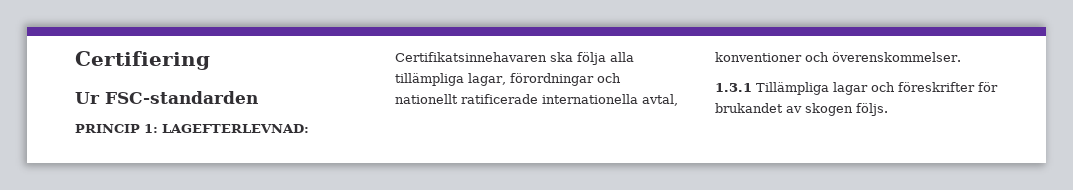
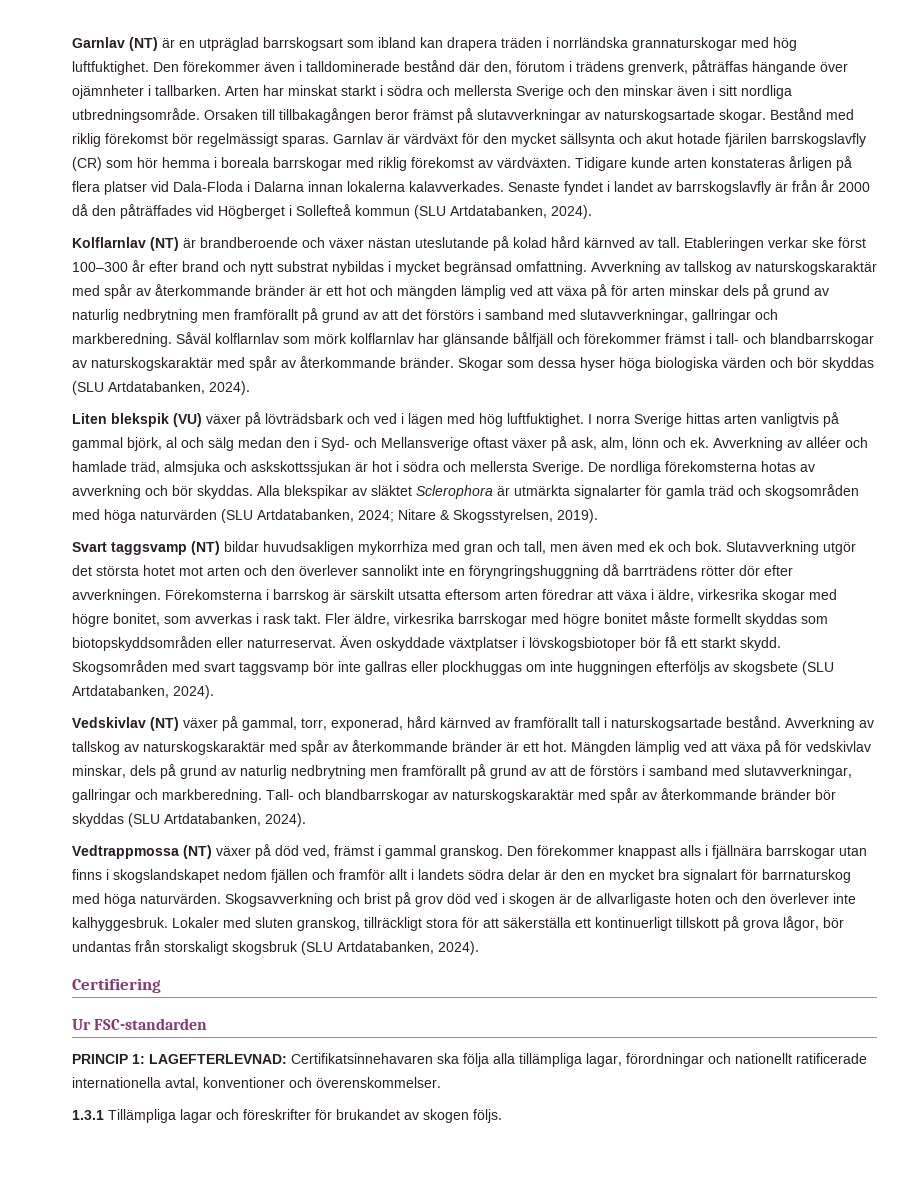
(75, 60) none -> [72,37,797,51] [72,60,848,75] [72,85,792,99] [72,108,854,123] [72,133,866,147] [72,156,852,171] [72,180,870,195] [72,204,592,219] [72,236,866,251] [72,260,877,275] [72,284,829,299] [72,308,778,323] [72,332,874,347] [72,356,874,371] [72,381,250,395] [72,412,839,427] [72,436,868,451] [72,461,815,475] [72,484,859,499] [72,509,598,523] [72,541,856,555] [72,564,793,579] [72,589,837,603] [72,612,828,627] [72,636,781,651] [72,660,834,675] [72,685,214,699] [72,716,874,731] [72,740,871,755] [72,764,852,779] [72,788,836,803] [72,813,306,827] [72,844,867,859] [72,869,851,883] [72,892,856,907] [72,916,844,931] [72,940,479,955] Garnlav (NT) är en utpräglad barrskogsart som ibland kan drapera träden i norrländska grannaturskogar med hög luftfuktighet. Den förekommer även i talldominerade bestånd där den, förutom i trädens grenverk, påträffas hängande över ojämnheter i tallbarken. Arten har minskat starkt i södra och mellersta Sverige och den minskar även i sitt nordliga utbredningsområde. Orsaken till tillbakagången beror främst på slutavverkningar av naturskogsartade skogar. Bestånd med riklig förekomst bör regelmässigt sparas. Garnlav är värdväxt för den mycket sällsynta och akut hotade fjärilen barrskogslavfly (CR) som hör hemma i boreala barrskogar med riklig förekomst av värdväxten. Tidigare kunde arten konstateras årligen på flera platser vid Dala-Floda i Dalarna innan lokalerna kalavverkades. Senaste fyndet i landet av barrskogslavfly är från år 2000 då den påträffades vid Högberget i Sollefteå kommun (SLU Artdatabanken, 2024). // Kolflarnlav (NT) är brandberoende och växer nästan uteslutande på kolad hård kärnved av tall. Etableringen verkar ske först 100–300 år efter brand och nytt substrat nybildas i mycket begränsad omfattning. Avverkning av tallskog av naturskogskaraktär med spår av återkommande bränder är ett hot och mängden lämplig ved att växa på för arten minskar dels på grund av naturlig nedbrytning men framförallt på grund av att det förstörs i samband med slutavverkningar, gallringar och markberedning. Såväl kolflarnlav som mörk kolflarnlav har glänsande bålfjäll och förekommer främst i tall- och blandbarrskogar av naturskogskaraktär med spår av återkommande bränder. Skogar som dessa hyser höga biologiska värden och bör skyddas (SLU Artdatabanken, 2024). // Liten blekspik (VU) växer på lövträdsbark och ved i lägen med hög luftfuktighet. I norra Sverige hittas arten vanligtvis på gammal björk, al och sälg medan den i Syd- och Mellansverige oftast växer på ask, alm, lönn och ek. Avverkning av alléer och hamlade träd, almsjuka och askskottssjukan är hot i södra och mellersta Sverige. De nordliga förekomsterna hotas av avverkning och bör skyddas. Alla blekspikar av släktet Sclerophora är utmärkta signalarter för gamla träd och skogsområden med höga naturvärden (SLU Artdatabanken, 2024; Nitare & Skogsstyrelsen, 2019). // Svart taggsvamp (NT) bildar huvudsakligen mykorrhiza med gran och tall, men även med ek och bok. Slutavverkning utgör det största hotet mot arten och den överlever sannolikt inte en föryngringshuggning då barrträdens rötter dör efter avverkningen. Förekomsterna i barrskog är särskilt utsatta eftersom arten föredrar att växa i äldre, virkesrika skogar med högre bonitet, som avverkas i rask takt. Fler äldre, virkesrika barrskogar med högre bonitet måste formellt skyddas som biotopskyddsområden eller naturreservat. Även oskyddade växtplatser i lövskogsbiotoper bör få ett starkt skydd. Skogsområden med svart taggsvamp bör inte gallras eller plockhuggas om inte huggningen efterföljs av skogsbete (SLU Artdatabanken, 2024). // Vedskivlav (NT) växer på gammal, torr, exponerad, hård kärnved av framförallt tall i naturskogsartade bestånd. Avverkning av tallskog av naturskogskaraktär med spår av återkommande bränder är ett hot. Mängden lämplig ved att växa på för vedskivlav minskar, dels på grund av naturlig nedbrytning men framförallt på grund av att de förstörs i samband med slutavverkningar, gallringar och markberedning. Tall- och blandbarrskogar av naturskogskaraktär med spår av återkommande bränder bör skyddas (SLU Artdatabanken, 2024). // Vedtrappmossa (NT) växer på död ved, främst i gammal granskog. Den förekommer knappast alls i fjällnära barrskogar utan finns i skogslandskapet nedom fjällen och framför allt i landets södra delar är den en mycket bra signalart för barrnaturskog med höga naturvärden. Skogsavverkning och brist på grov död ved i skogen är de allvarligaste hoten och den överlever inte kalhyggesbruk. Lokaler med sluten granskog, tillräckligt stora för att säkerställa ett kontinuerligt tillskott på grova lågor, bör undantas från storskaligt skogsbruk (SLU Artdatabanken, 2024). //

